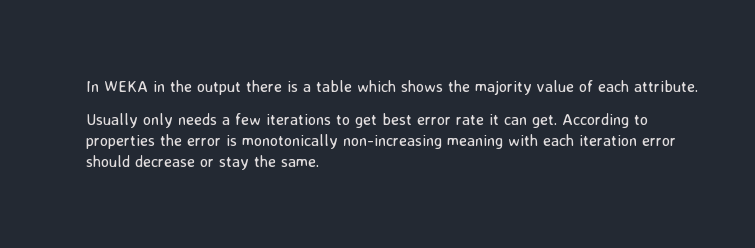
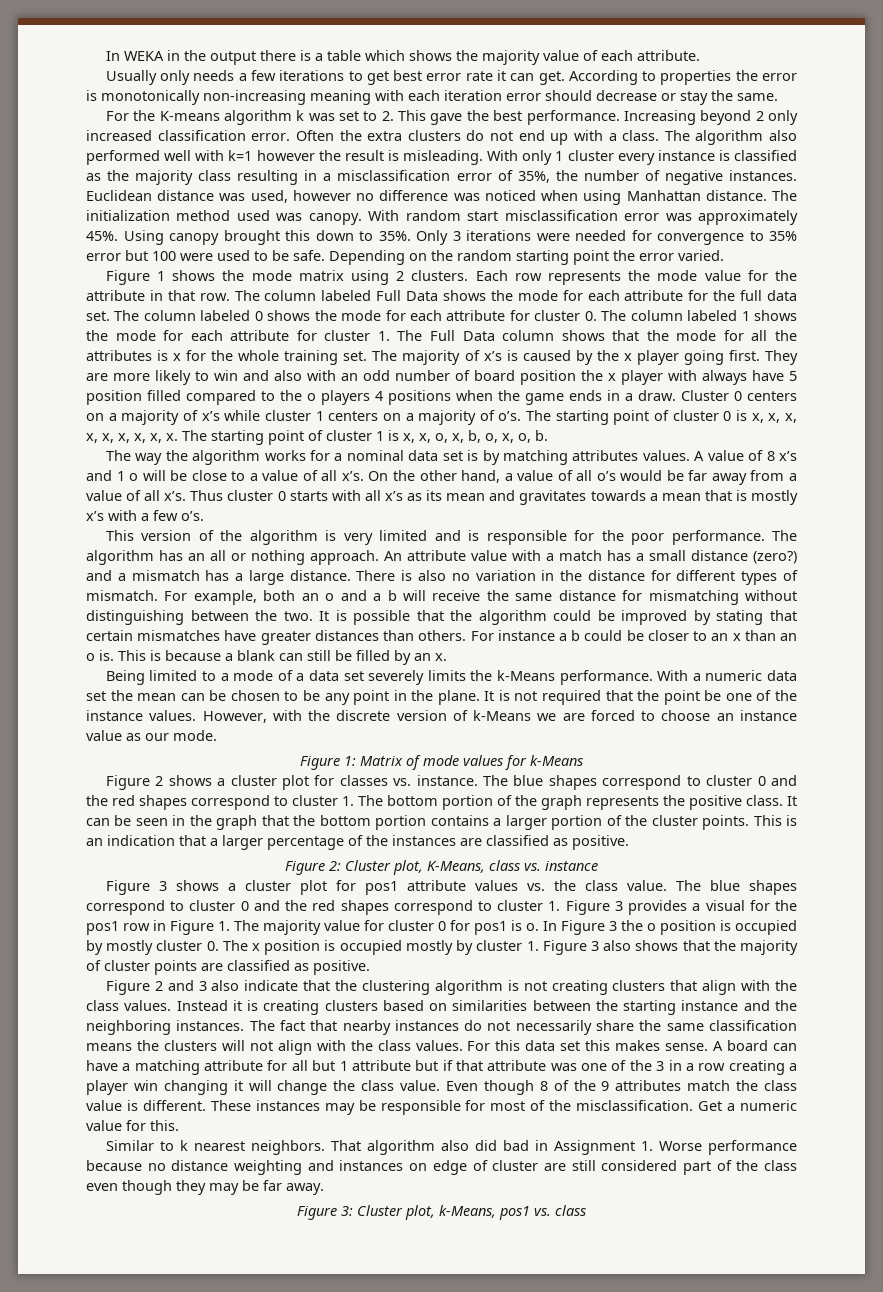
(319, 163) none -> [105,110,798,125] [86,130,797,145] [86,150,797,165] [86,170,798,185] [86,190,798,205] [86,210,799,225] [86,230,797,245] [86,250,724,265] [105,270,798,285] [86,290,798,301] [86,310,798,321] [86,330,797,341] [86,350,798,365] [86,370,797,385] [86,390,797,405] [86,410,798,425] [86,430,548,445] [105,450,797,465] [86,470,798,485] [86,490,798,505] [86,510,204,521] [105,530,797,545] [86,550,797,565] [86,570,799,585] [86,590,797,605] [86,610,797,625] [86,630,797,645] [86,650,447,665] [105,670,797,685] [86,690,798,705] [86,710,797,723] [86,730,217,741] [300,755,583,770] [105,775,797,790] [86,795,797,810] [86,815,798,830] [86,835,629,850] [285,860,598,875] [105,880,798,895] [86,900,797,915] [86,920,797,935] [86,940,799,955] [86,960,370,975] [105,980,798,995] [86,1000,797,1015] [86,1020,797,1035] [86,1040,798,1055] [86,1060,798,1075] [86,1080,798,1095] [86,1100,797,1115] [86,1120,179,1131] [105,1140,797,1155] [86,1160,797,1175] [86,1180,324,1195] [297,1205,586,1220] // For the K-means algorithm k was set to 2. This gave the best performance. Increasing beyond 2 only increased classification error. Often the extra clusters do not end up with a class. The algorithm also performed well with k=1 however the result is misleading. With only 1 cluster every instance is classified as the majority class resulting in a misclassification error of 35%, the number of negative instances. Euclidean distance was used, however no difference was noticed when using Manhattan distance. The initialization method used was canopy. With random start misclassification error was approximately 45%. Using canopy brought this down to 35%. Only 3 iterations were needed for convergence to 35% error but 100 were used to be safe. Depending on the random starting point the error varied. // Figure 1 shows the mode matrix using 2 clusters. Each row represents the mode value for the attribute in that row. The column labeled Full Data shows the mode for each attribute for the full data set. The column labeled 0 shows the mode for each attribute for cluster 0. The column labeled 1 shows the mode for each attribute for cluster 1. The Full Data column shows that the mode for all the attributes is x for the whole training set. The majority of x’s is caused by the x player going first. They are more likely to win and also with an odd number of board position the x player with always have 5 position filled compared to the o players 4 positions when the game ends in a draw. Cluster 0 centers on a majority of x’s while cluster 1 centers on a majority of o’s. The starting point of cluster 0 is x, x, x, x, x, x, x, x, x. The starting point of cluster 1 is x, x, o, x, b, o, x, o, b. // The way the algorithm works for a nominal data set is by matching attributes values. A value of 8 x’s and 1 o will be close to a value of all x’s. On the other hand, a value of all o’s would be far away from a value of all x’s. Thus cluster 0 starts with all x’s as its mean and gravitates towards a mean that is mostly x’s with a few o’s. // This version of the algorithm is very limited and is responsible for the poor performance. The algorithm has an all or nothing approach. An attribute value with a match has a small distance (zero?) and a mismatch has a large distance. There is also no variation in the distance for different types of mismatch. For example, both an o and a b will receive the same distance for mismatching without distinguishing between the two. It is possible that the algorithm could be improved by stating that certain mismatches have greater distances than others. For instance a b could be closer to an x than an o is. This is because a blank can still be filled by an x. // Being limited to a mode of a data set severely limits the k-Means performance. With a numeric data set the mean can be chosen to be any point in the plane. It is not required that the point be one of the instance values. However, with the discrete version of k-Means we are forced to choose an instance value as our mode. // Figure 1: Matrix of mode values for k-Means // Figure 2 shows a cluster plot for classes vs. instance. The blue shapes correspond to cluster 0 and the red shapes correspond to cluster 1. The bottom portion of the graph represents the positive class. It can be seen in the graph that the bottom portion contains a larger portion of the cluster points. This is an indication that a larger percentage of the instances are classified as positive. // Figure 2: Cluster plot, K-Means, class vs. instance // Figure 3 shows a cluster plot for pos1 attribute values vs. the class value. The blue shapes correspond to cluster 0 and the red shapes correspond to cluster 1. Figure 3 provides a visual for the pos1 row in Figure 1. The majority value for cluster 0 for pos1 is o. In Figure 3 the o position is occupied by mostly cluster 0. The x position is occupied mostly by cluster 1. Figure 3 also shows that the majority of cluster points are classified as positive. // Figure 2 and 3 also indicate that the clustering algorithm is not creating clusters that align with the class values. Instead it is creating clusters based on similarities between the starting instance and the neighboring instances. The fact that nearby instances do not necessarily share the same classification means the clusters will not align with the class values. For this data set this makes sense. A board can have a matching attribute for all but 1 attribute but if that attribute was one of the 3 in a row creating a player win changing it will change the class value. Even though 8 of the 9 attributes match the class value is different. These instances may be responsible for most of the misclassification. Get a numeric value for this. // Similar to k nearest neighbors. That algorithm also did bad in Assignment 1. Worse performance because no distance weighting and instances on edge of cluster are still considered part of the class even though they may be far away. // Figure 3: Cluster plot, k-Means, pos1 vs. class

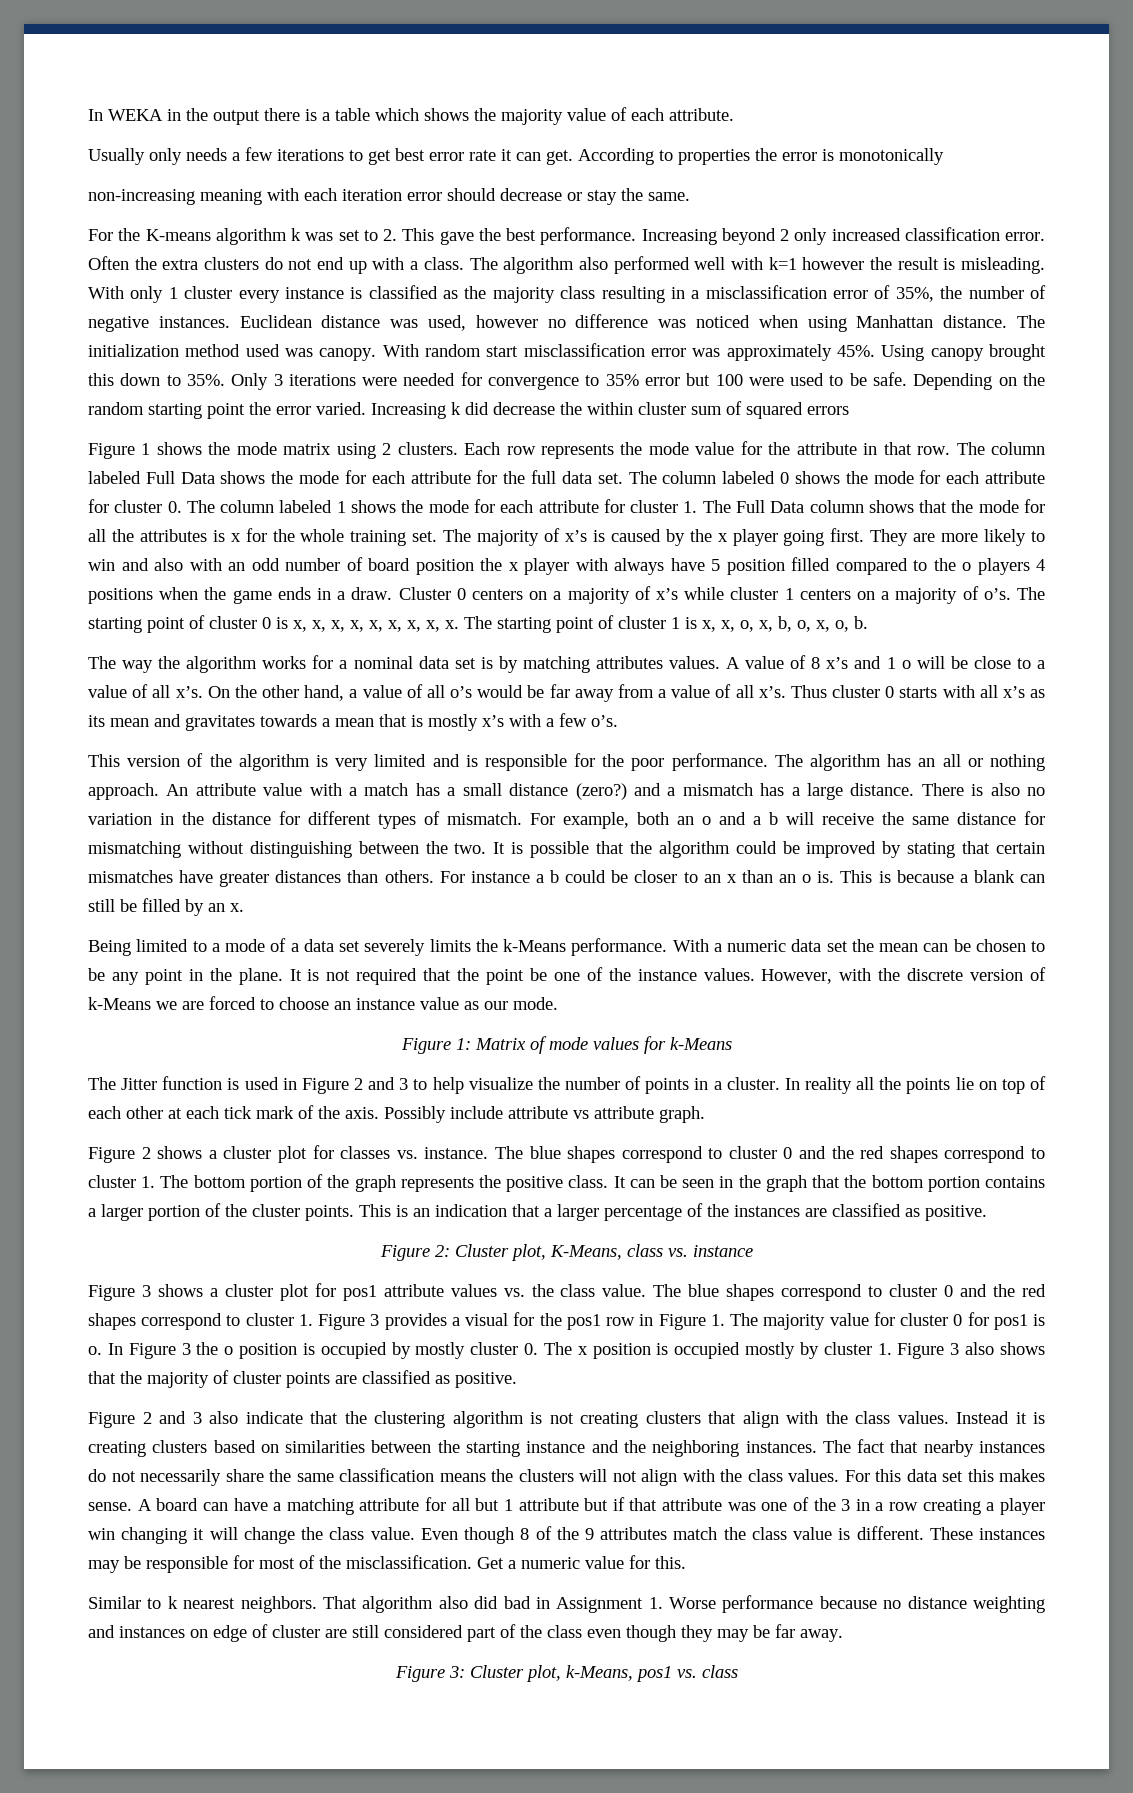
(200, 97) none -> (944, 156) //
(724, 255) none -> [371,401,849,419] Increasing k did decrease the within cluster sum of squared errors
(583, 760) none -> [88,1076,1046,1094] [88,1105,705,1123] // The Jitter function is used in Figure 2 and 3 to help visualize the number of points in a cluster. In reality all the points lie on top of each other at each tick mark of the axis. Possibly include attribute vs attribute graph.

